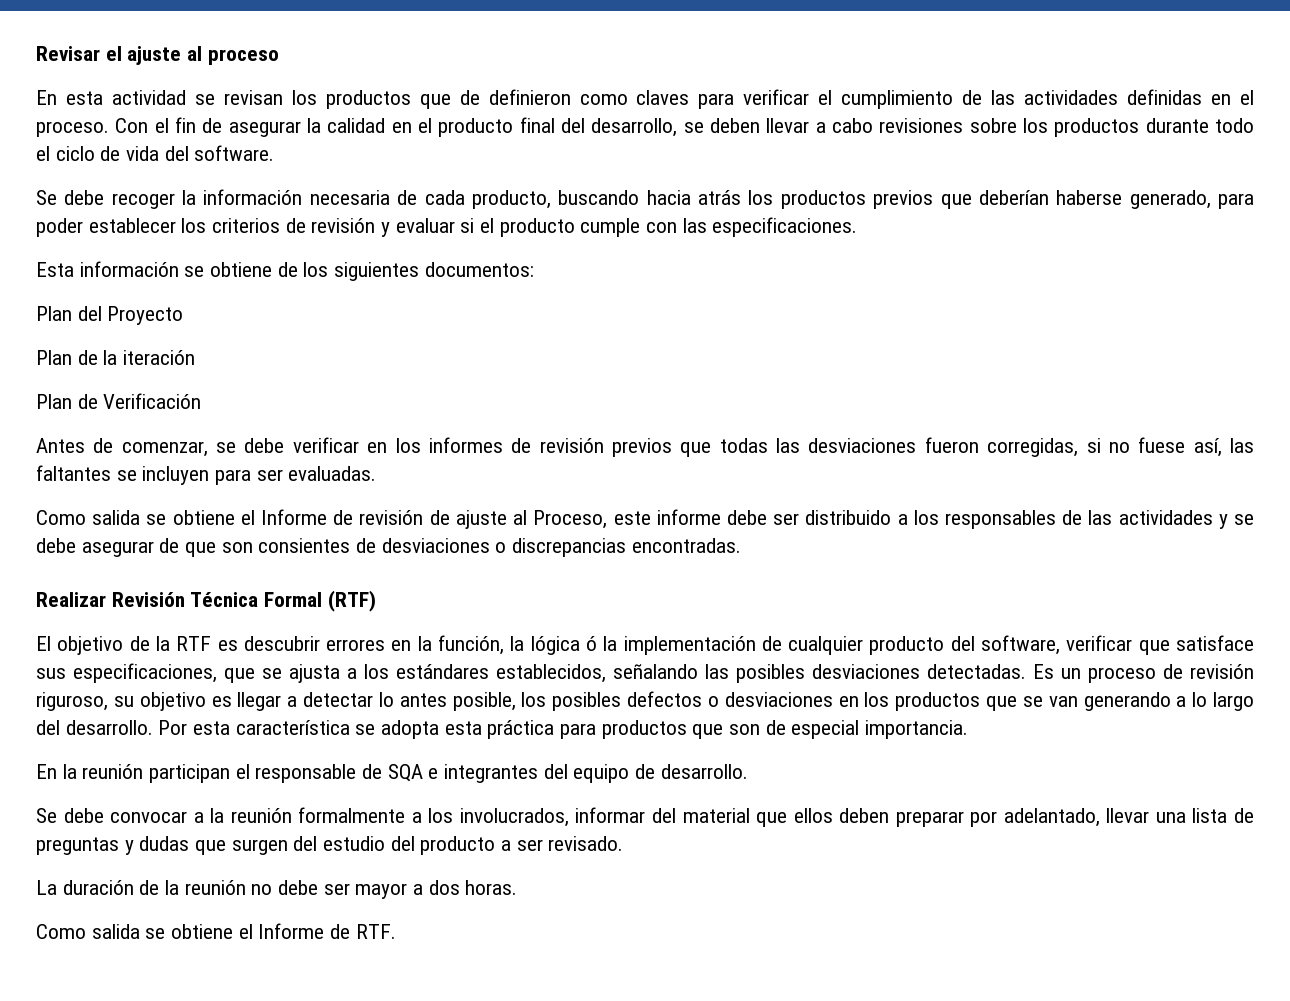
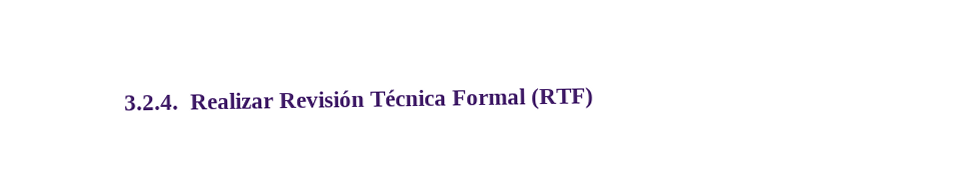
[36,46,279,65] [36,89,1255,109] [36,117,1255,137] [36,145,275,161] [36,189,1254,209] [36,217,858,237] [36,261,534,281] [36,306,184,325] [36,350,196,365] [36,393,202,409] [36,437,1254,457] [36,465,377,485] [36,509,1254,529] [36,538,741,557] Revisar el ajuste al proceso // En esta actividad se revisan los productos que de definieron como claves para verificar el cumplimiento de las actividades definidas en el proceso. Con el fin de asegurar la calidad en el producto final del desarrollo, se deben llevar a cabo revisiones sobre los productos durante todo el ciclo de vida del software. // Se debe recoger la información necesaria de cada producto, buscando hacia atrás los productos previos que deberían haberse generado, para poder establecer los criterios de revisión y evaluar si el producto cumple con las especificaciones. // Esta información se obtiene de los siguientes documentos: // Plan del Proyecto // Plan de la iteración // Plan de Verificación // Antes de comenzar, se debe verificar en los informes de revisión previos que todas las desviaciones fueron corregidas, si no fuese así, las faltantes se incluyen para ser evaluadas. // Como salida se obtiene el Informe de revisión de ajuste al Proceso, este informe debe ser distribuido a los responsables de las actividades y se debe asegurar de que son consientes de desviaciones o discrepancias encontradas. // -> [124,94,179,111] 3.2.4.
[36,635,1255,655] [36,663,1254,683] [36,691,1254,711] [36,720,969,739] [36,764,748,783] [36,807,1254,827] [36,836,624,855] [36,880,518,899] [36,923,396,939] // El objetivo de la RTF es descubrir errores en la función, la lógica ó la implementación de cualquier producto del software, verificar que satisface sus especificaciones, que se ajusta a los estándares establecidos, señalando las posibles desviaciones detectadas. Es un proceso de revisión riguroso, su objetivo es llegar a detectar lo antes posible, los posibles defectos o desviaciones en los productos que se van generando a lo largo del desarrollo. Por esta característica se adopta esta práctica para productos que son de especial importancia. // En la reunión participan el responsable de SQA e integrantes del equipo de desarrollo. // Se debe convocar a la reunión formalmente a los involucrados, informar del material que ellos deben preparar por adelantado, llevar una lista de preguntas y dudas que surgen del estudio del producto a ser revisado. // La duración de la reunión no debe ser mayor a dos horas. // Como salida se obtiene el Informe de RTF. -> (595, 98) none

